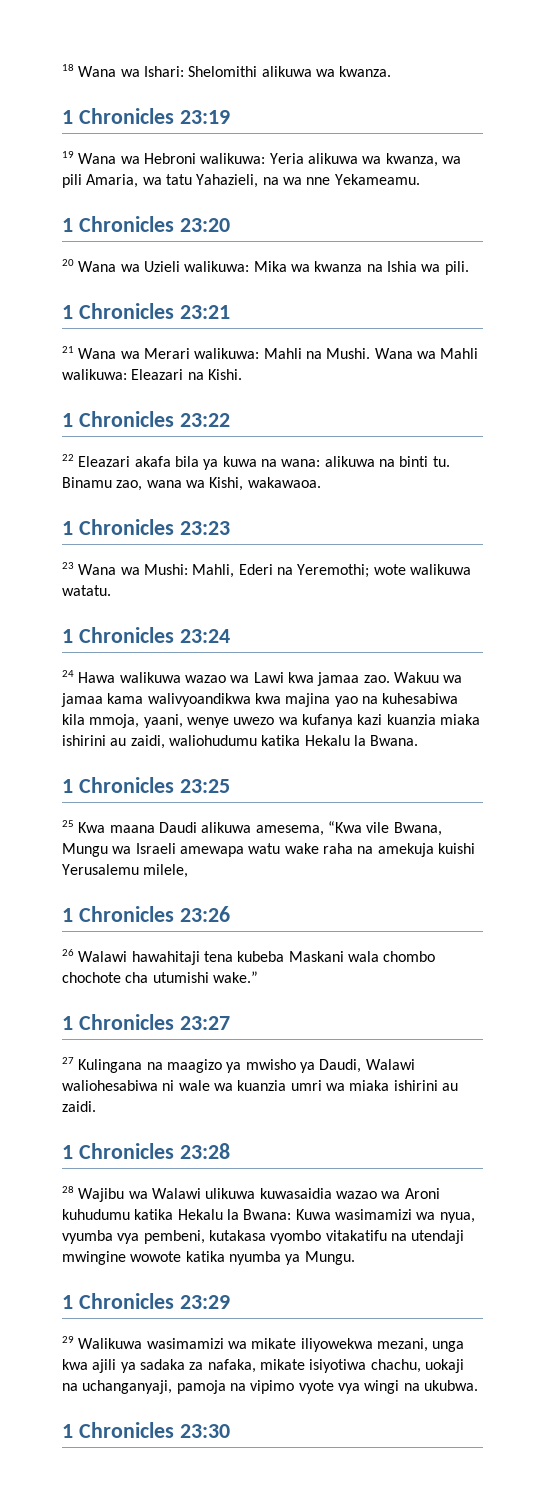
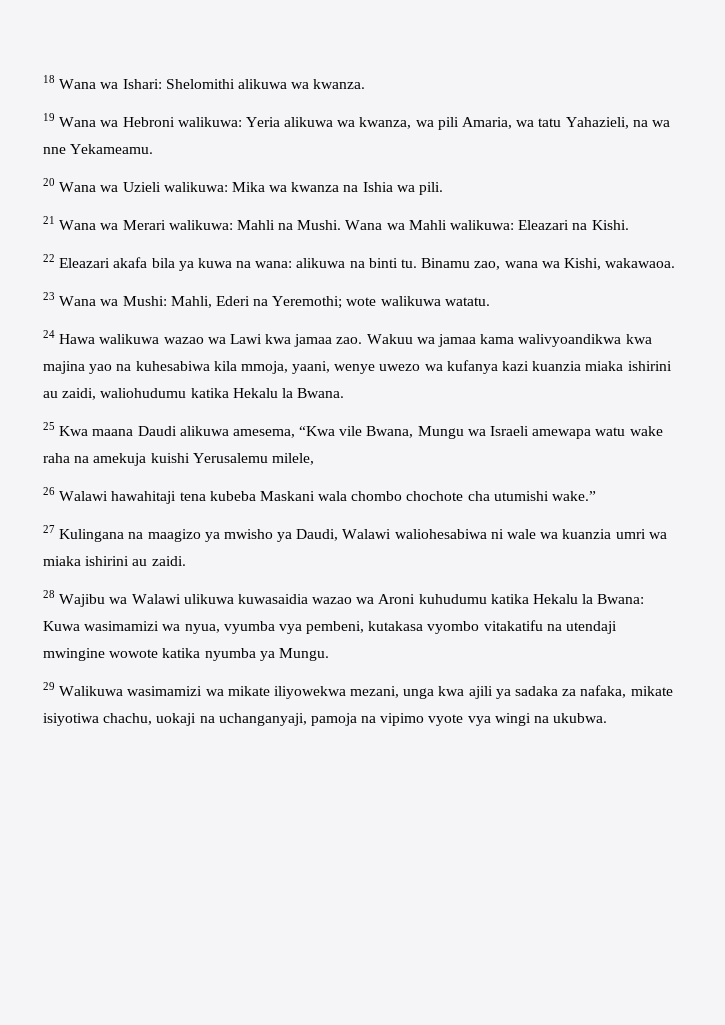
[62,108,230,124] // 1 Chronicles 23:19 -> (366, 84) none
[62,216,230,232] // 1 Chronicles 23:20 -> (154, 149) none
[62,303,230,319] // 1 Chronicles 23:21 -> (444, 188) none
[62,411,230,427] // 1 Chronicles 23:22 -> (629, 225) none
[62,519,230,535] // 1 Chronicles 23:23 -> (676, 263) none
[62,627,230,643] // 1 Chronicles 23:24 -> (490, 301) none
[62,777,230,793] // 1 Chronicles 23:25 -> (345, 393) none
[62,906,230,922] // 1 Chronicles 23:26 -> (314, 459) none
[62,1014,230,1030] // 1 Chronicles 23:27 -> (597, 496) none
[62,1143,230,1159] // 1 Chronicles 23:28 -> (186, 561) none
[62,1293,230,1309] // 1 Chronicles 23:29 -> (329, 654) none
[62,1422,230,1438] // 1 Chronicles 23:30 -> (608, 718) none

